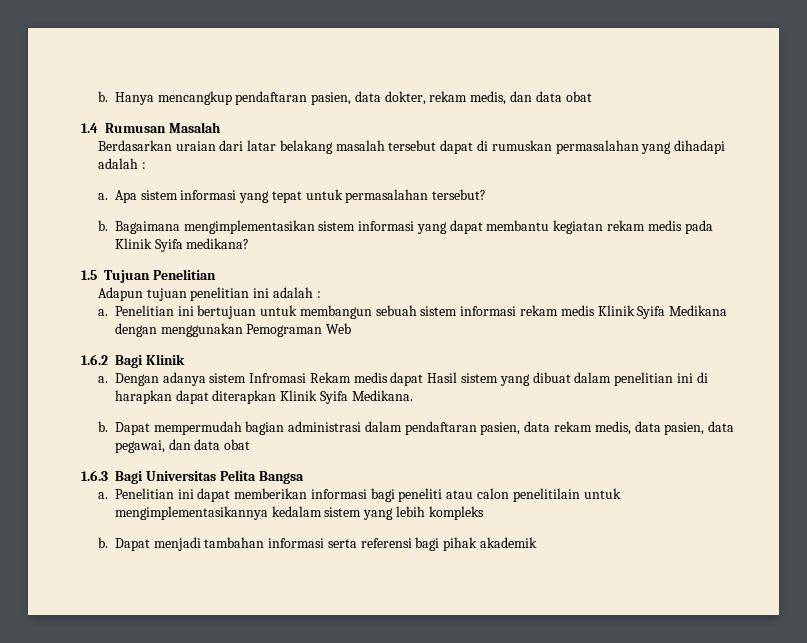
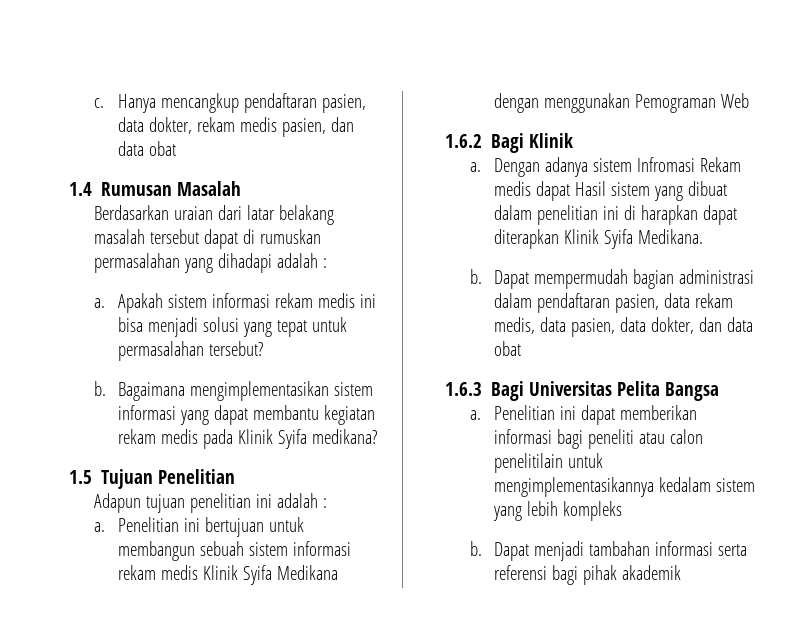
[97,91,108,102] b. -> [93,98,104,108] c.
[470,91,507,105] medis, -> [240,117,327,137] medis pasien,
[114,190,237,203] Apa sistem informasi -> [118,293,377,313] [118,317,240,337] Apakah sistem informasi rekam medis ini bisa menjadi solusi
[114,440,165,453] pegawai, -> [651,317,695,334] dokter,

